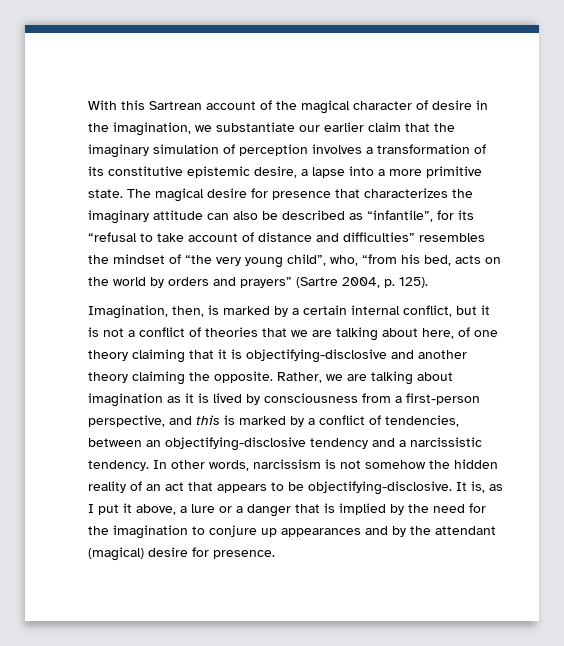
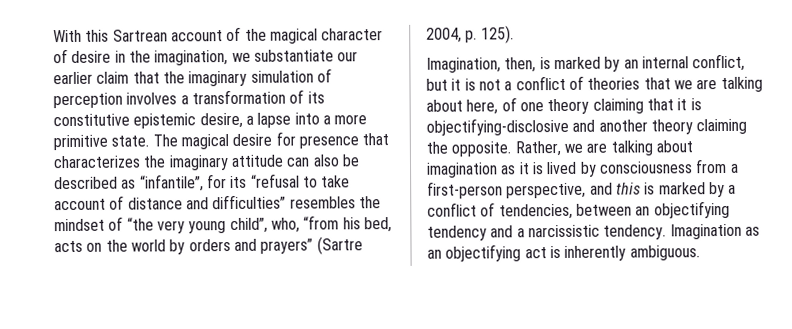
[292,305,347,315] a certain -> [623,59,639,69] an
[165,437,306,451] objectifying-disclosive -> [653,200,730,219] objectifying
[153,459,498,471] [88,481,503,495] [88,503,486,517] [88,525,496,539] [88,547,275,561] In other words, narcissism is not somehow the hidden reality of an act that appears to be objectifying-disclosive. It is, as I put it above, a lure or a danger that is implied by the need for the imagination to conjure up appearances and by the attendant (magical) desire for presence. -> [669,223,760,240] [427,244,700,262] Imagination as an objectifying act is inherently ambiguous.

